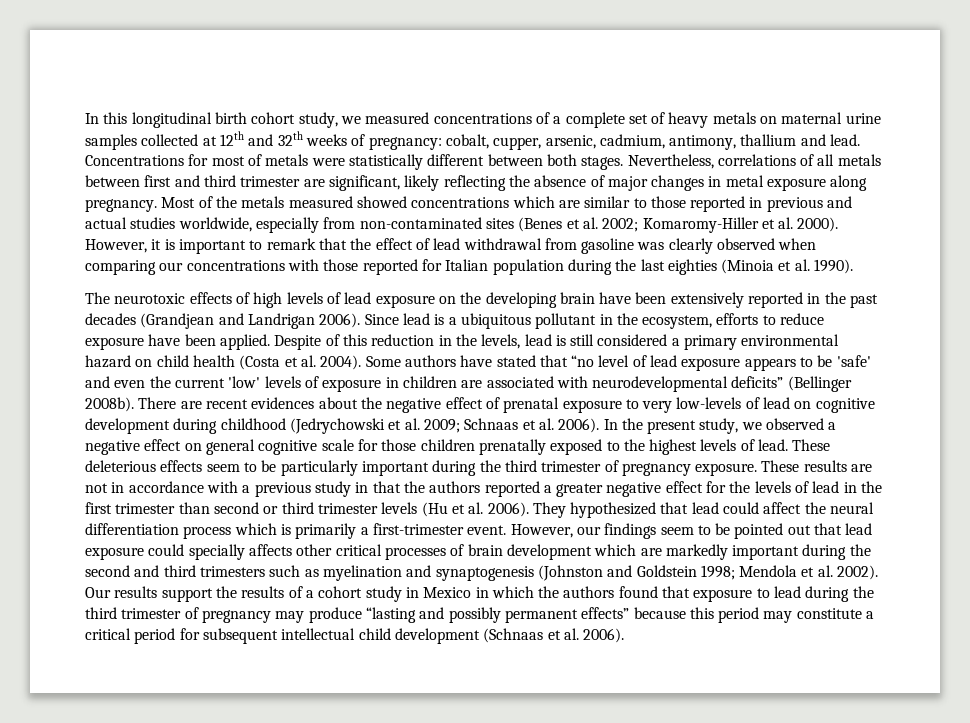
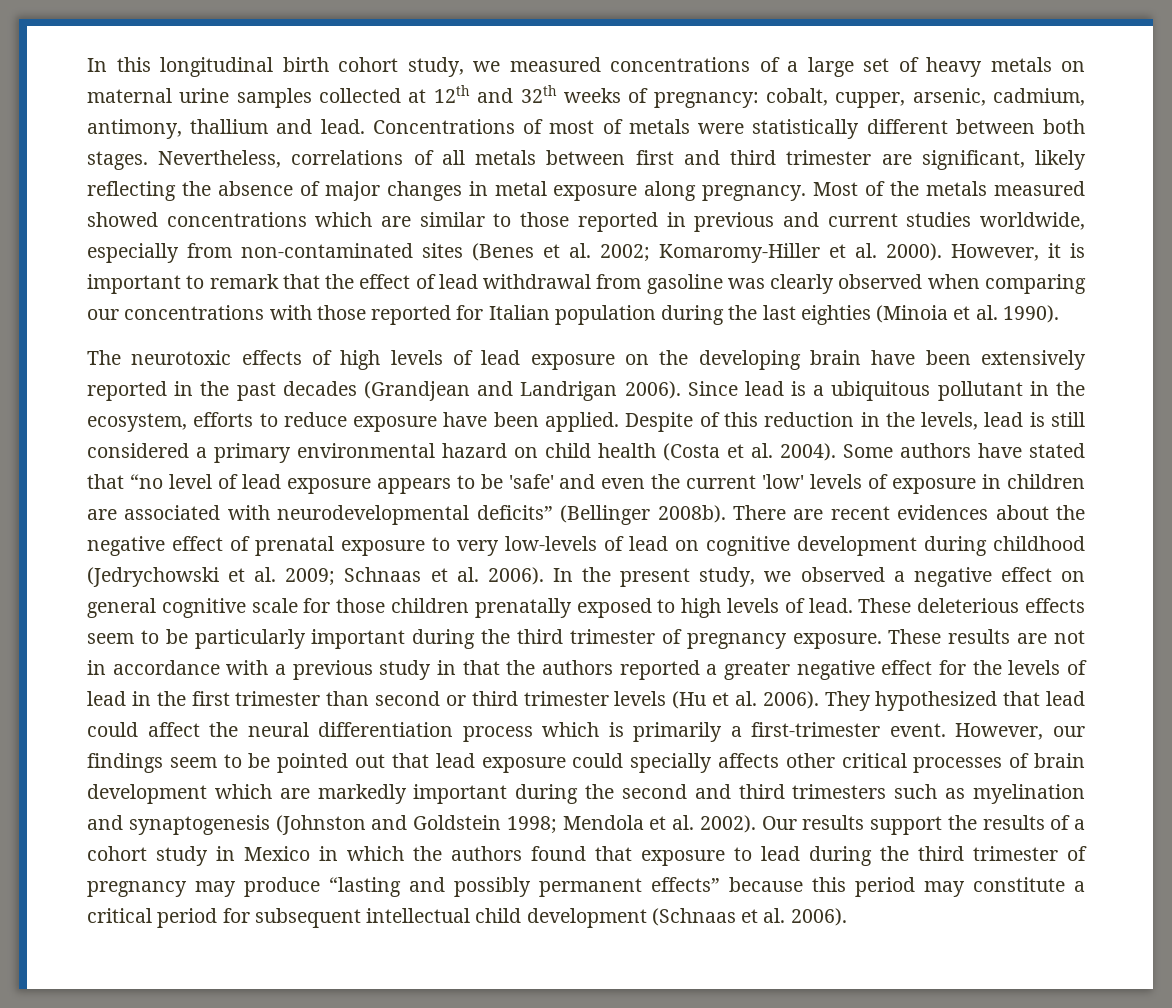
[565,112,625,128] complete -> [807,57,854,77] large
[188,154,209,166] for -> [523,119,544,134] of
[85,217,127,229] actual -> [827,213,898,227] current
[623,439,698,455] the highest -> [681,598,722,618] high

